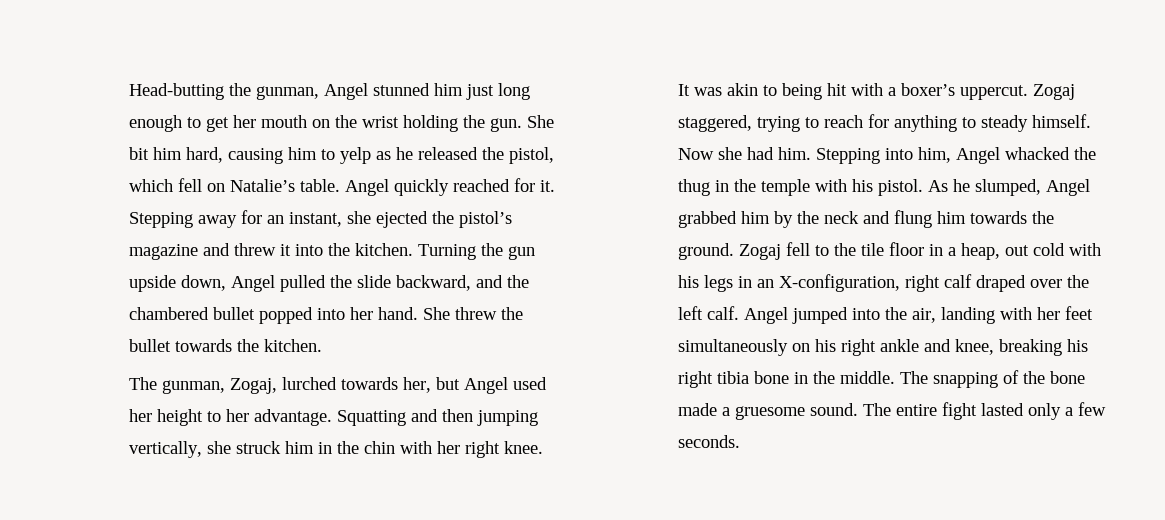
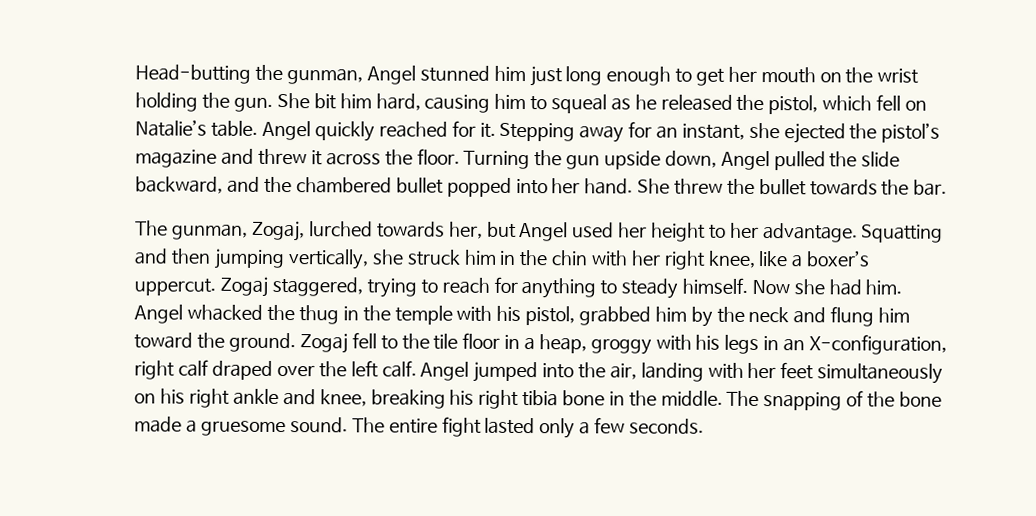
[339,147,371,164] yelp -> [551,94,608,114] squeal
[294,243,413,256] into the kitchen. -> [325,148,460,166] across the floor.
[263,339,322,352] kitchen. -> [913,179,948,196] bar.
[503,441,543,454] [677,83,883,100] knee. It was akin to being hit with -> [707,250,789,268] knee, like
[815,147,951,164] Stepping into him, -> (903, 287) none
[877,179,1090,196] pistol. As he slumped, Angel -> [525,306,576,326] pistol,
[969,211,1027,224] towards -> [134,332,194,349] toward
[1004,243,1065,256] out cold -> [590,338,652,355] groggy

